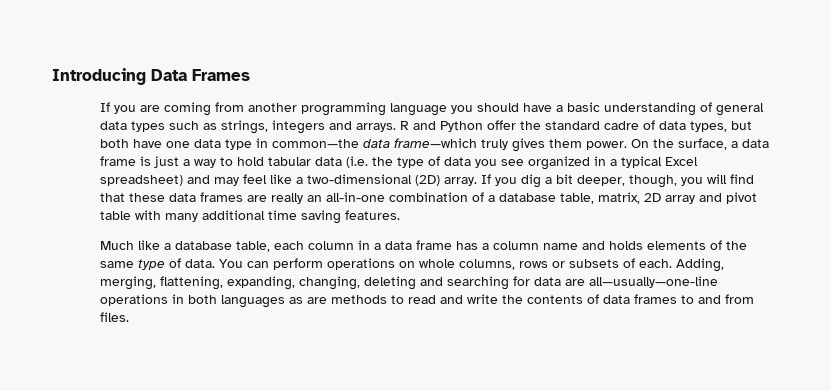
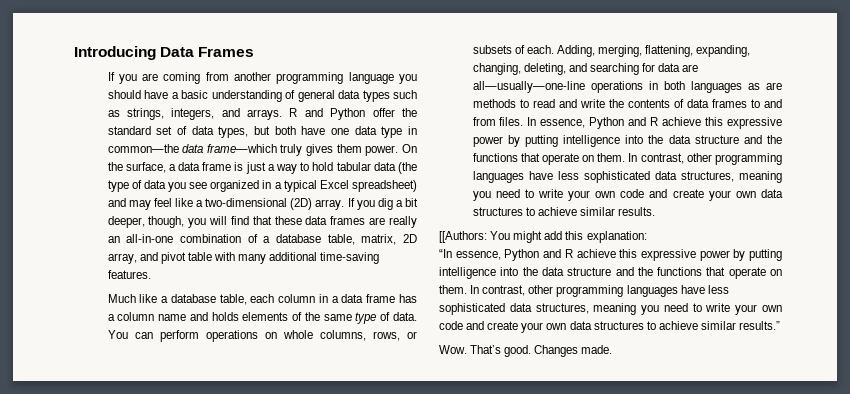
[272,120,326,134] integers -> [171,108,215,120] integers,
[604,121,640,130] cadre -> [156,126,173,135] set
[346,156,394,168] (i.e. the -> [398,162,418,174] (the
[665,195,696,204] array -> [107,253,137,264] array,
[268,210,342,224] time saving -> [320,252,380,264] time-saving
[519,261,549,268] rows -> [372,331,400,341] rows,
[364,276,417,290] deleting -> [523,63,566,75] deleting,
(130, 317) none -> [527,117,782,129] [472,135,782,147] [472,153,782,165] [472,171,782,183] [472,189,783,201] [472,207,655,216] [439,231,647,243] [439,249,782,261] [439,267,782,279] [439,285,729,297] [439,303,782,315] [439,321,781,333] [439,345,613,357] In essence, Python and R achieve this expressive power by putting intelligence into the data structure and the functions that operate on them. In contrast, other programming languages have less sophisticated data structures, meaning you need to write your own code and create your own data structures to achieve similar results. // [[Authors: You might add this explanation: // “In essence, Python and R achieve this expressive power by putting intelligence into the data structure and the functions that operate on them. In contrast, other programming languages have less sophisticated data structures, meaning you need to write your own code and create your own data structures to achieve similar results.” // Wow. That’s good. Changes made.

